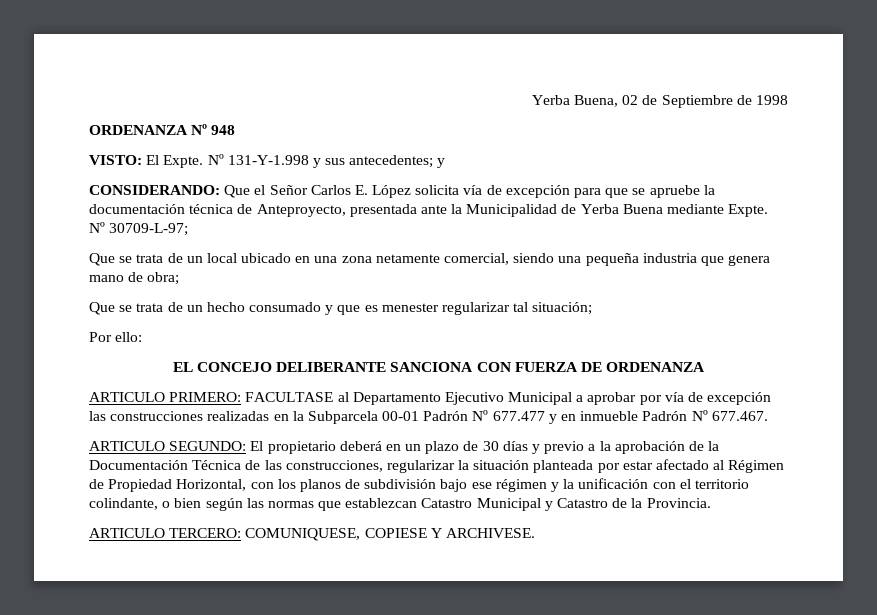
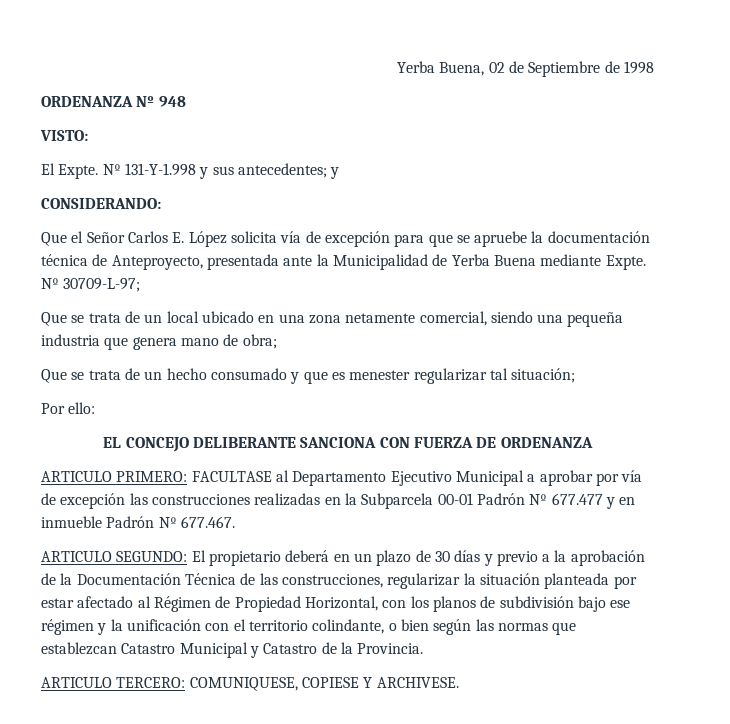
(142, 160) none -> (88, 135) //
(220, 190) none -> (161, 203) //

